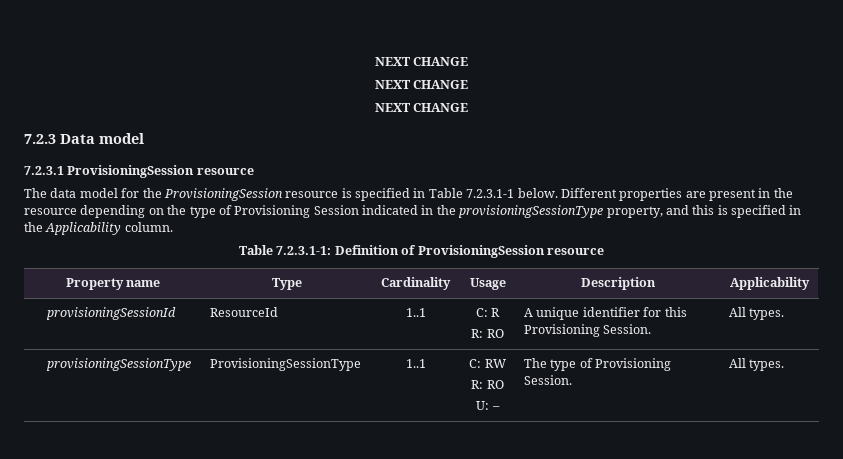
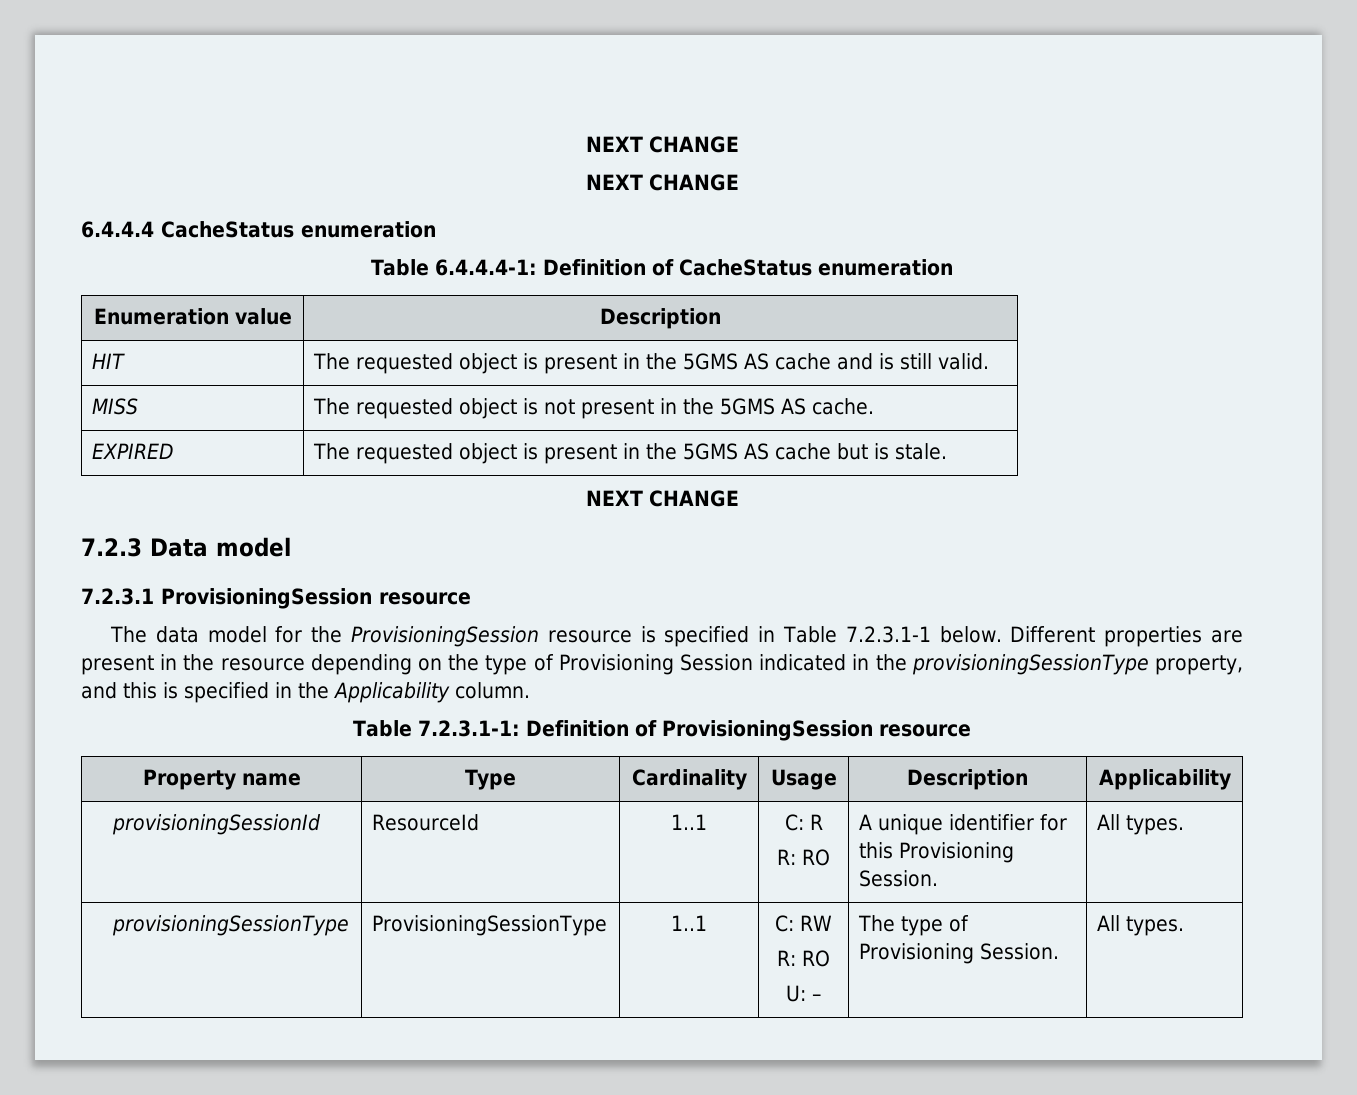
[374,57,469,66] [374,80,469,89] NEXT CHANGE // NEXT CHANGE -> [585,136,739,153] [585,174,739,191] [81,221,436,238] [370,259,954,276] [93,308,292,325] [600,308,721,329] [92,353,126,369] [313,353,990,374] [92,398,139,415] [313,398,875,419] [92,443,175,459] [313,443,948,464] NEXT CHANGE // NEXT CHANGE // 6.4.4.4 CacheStatus enumeration // Table 6.4.4.4-1: Definition of CacheStatus enumeration // Enumeration value | Description // HIT | The requested object is present in the 5GMS AS cache and is still valid. // MISS | The requested object is not present in the 5GMS AS cache. // EXPIRED | The requested object is present in the 5GMS AS cache but is stale.

